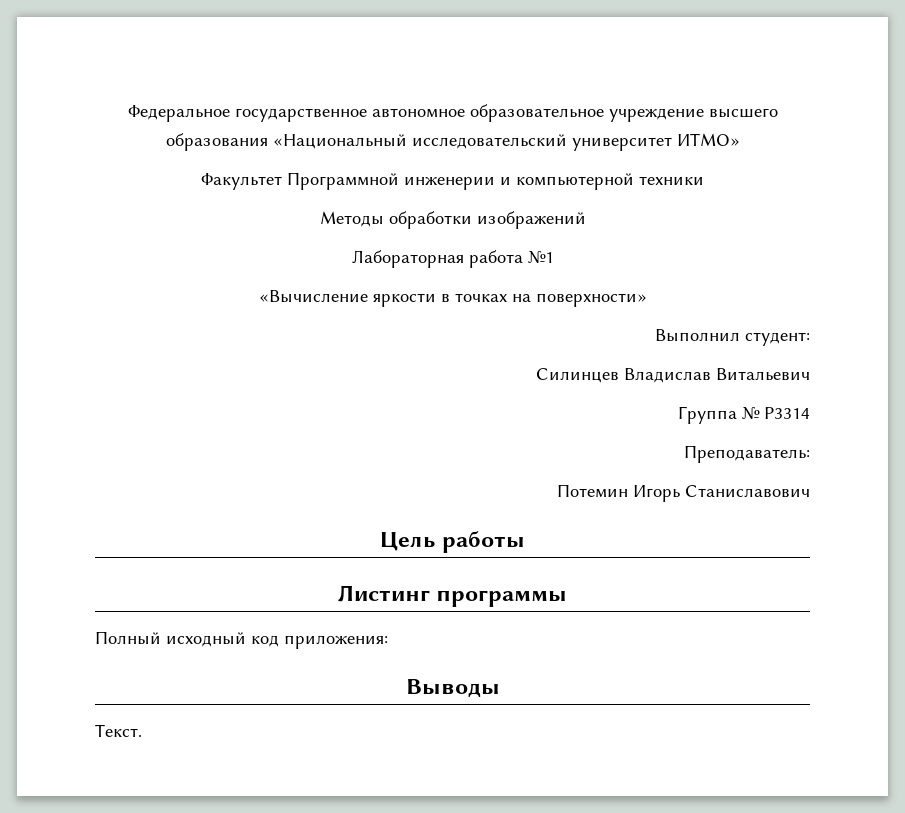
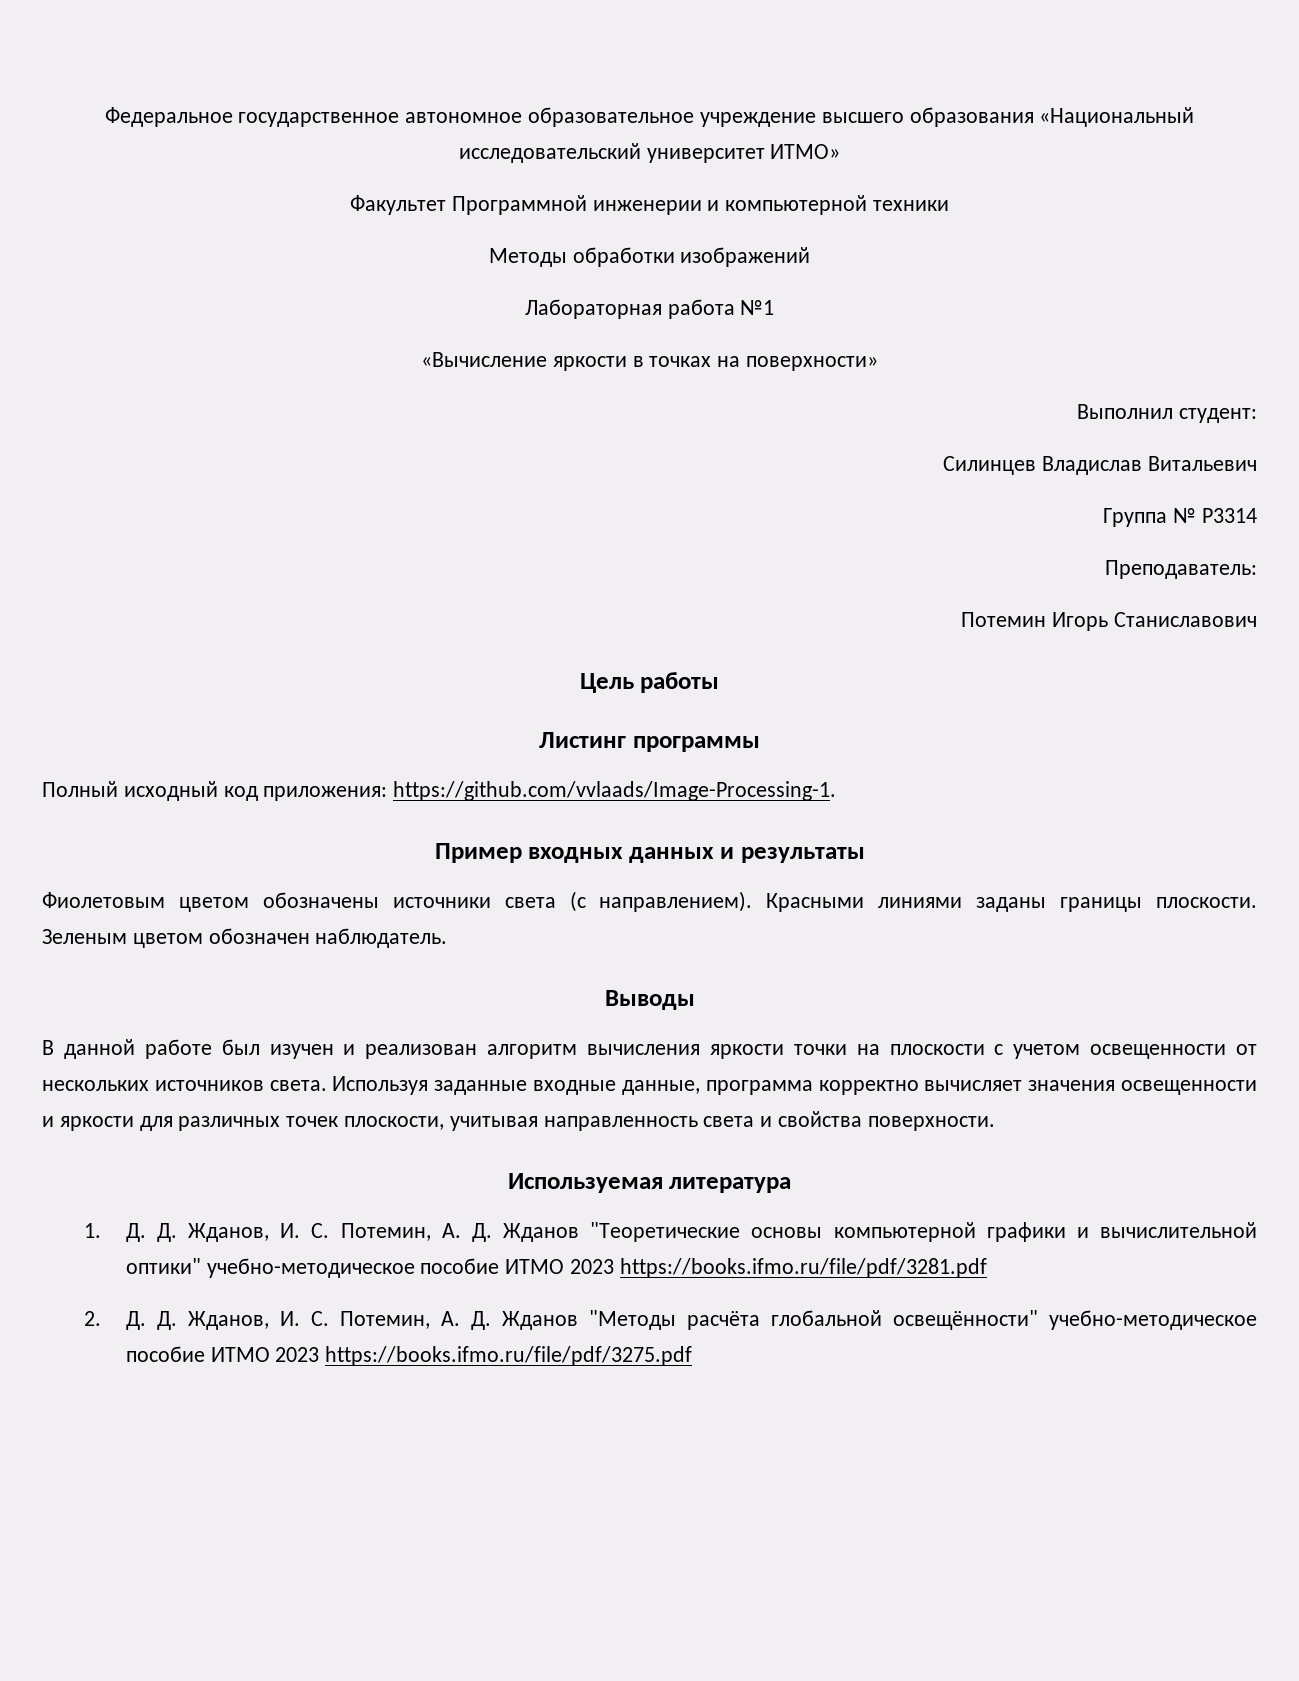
[405,679,500,698] [95,724,142,737] // Выводы // Текст. -> [393,781,837,801] [434,843,865,863] [42,891,1257,912] [42,928,448,948] [604,990,695,1010] [42,1039,1257,1059] [42,1076,1258,1095] [42,1111,995,1131] [507,1173,792,1193] [83,1222,1257,1242] [125,1258,987,1278] [83,1310,1257,1330] [125,1346,693,1366] https://github.com/vvlaads/Image-Processing-1. // Пример входных данных и результаты // Фиолетовым цветом обозначены источники света (с направлением). Красными линиями заданы границы плоскости. Зеленым цветом обозначен наблюдатель. // Выводы // В данной работе был изучен и реализован алгоритм вычисления яркости точки на плоскости с учетом освещенности от нескольких источников света. Используя заданные входные данные, программа корректно вычисляет значения освещенности и яркости для различных точек плоскости, учитывая направленность света и свойства поверхности. // Используемая литература // 1. Д. Д. Жданов, И. С. Потемин, А. Д. Жданов "Теоретические основы компьютерной графики и вычислительной оптики" учебно-методическое пособие ИТМО 2023 https://books.ifmo.ru/file/pdf/3281.pdf // 2. Д. Д. Жданов, И. С. Потемин, А. Д. Жданов "Методы расчёта глобальной освещённости" учебно-методическое пособие ИТМО 2023 https://books.ifmo.ru/file/pdf/3275.pdf

